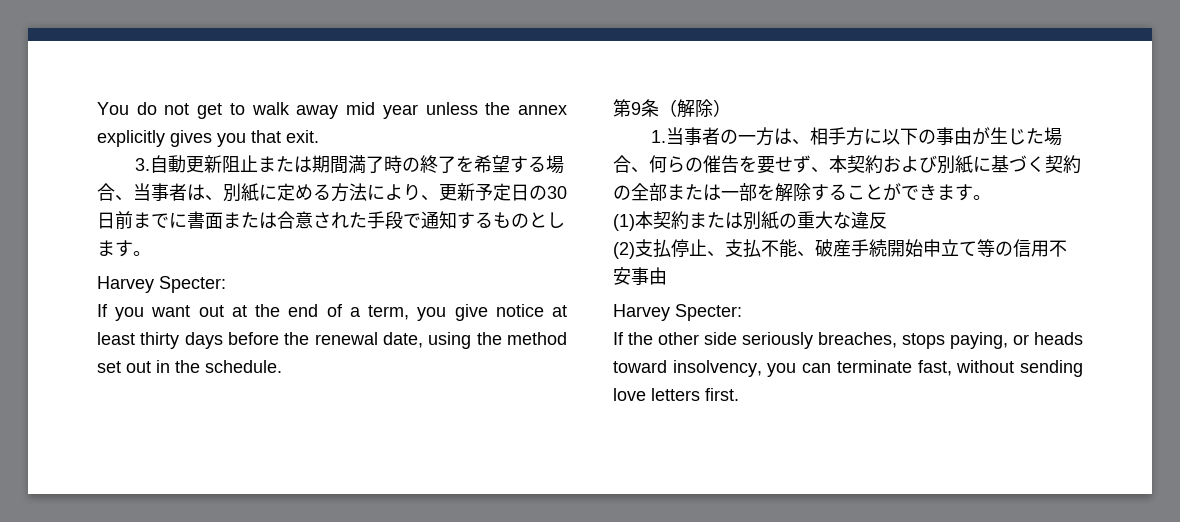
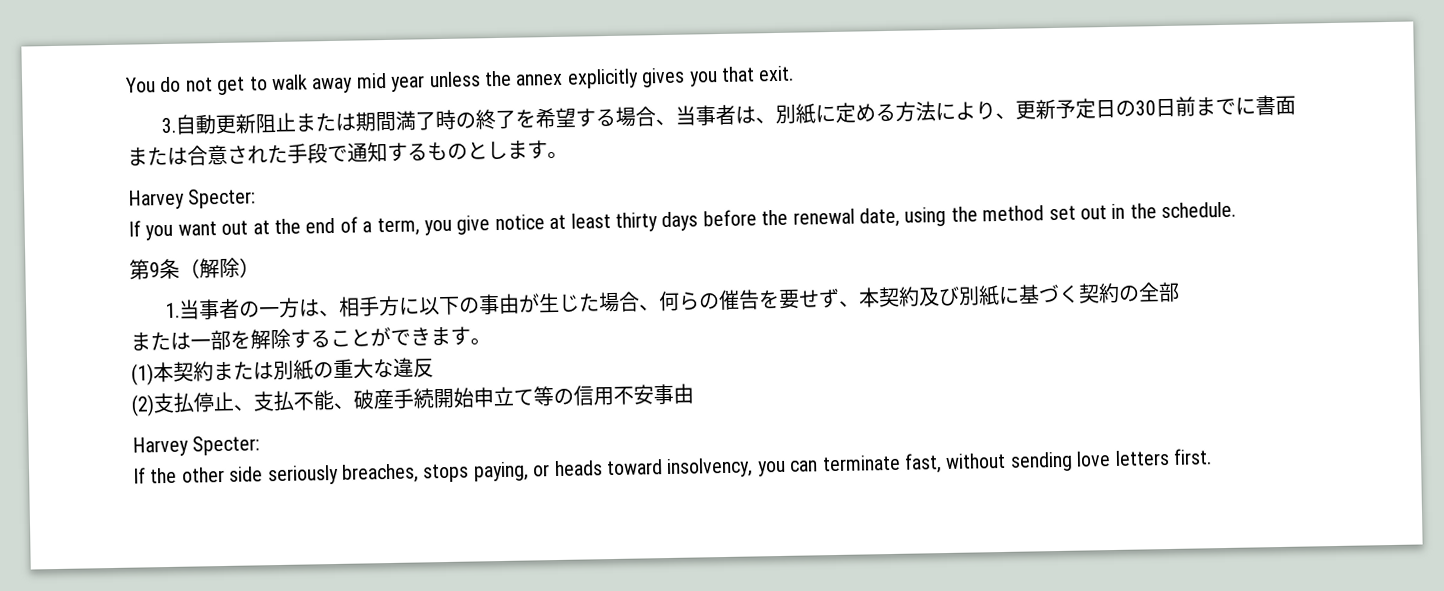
[883,156,919,172] およ -> [918,287,941,307] 及
(667, 192) none -> (1181, 292) //

